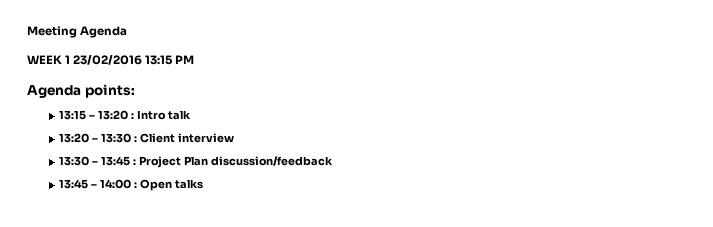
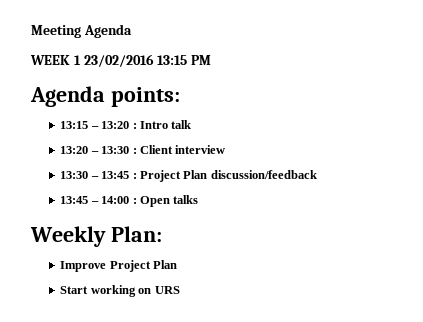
(203, 184) none -> [30,226,162,247] [60,260,178,272] [60,285,180,297] // Weekly Plan: // Improve Project Plan // Start working on URS

